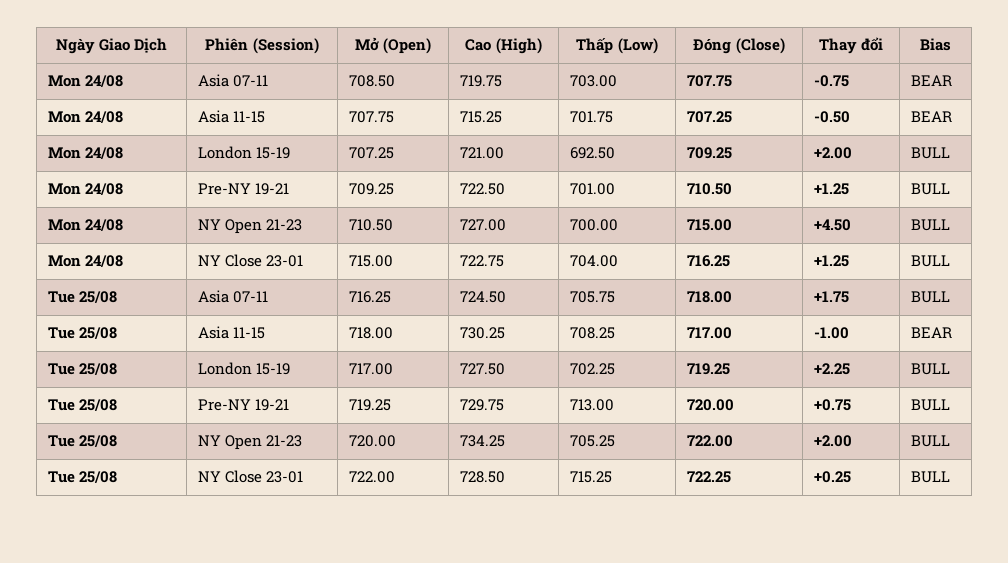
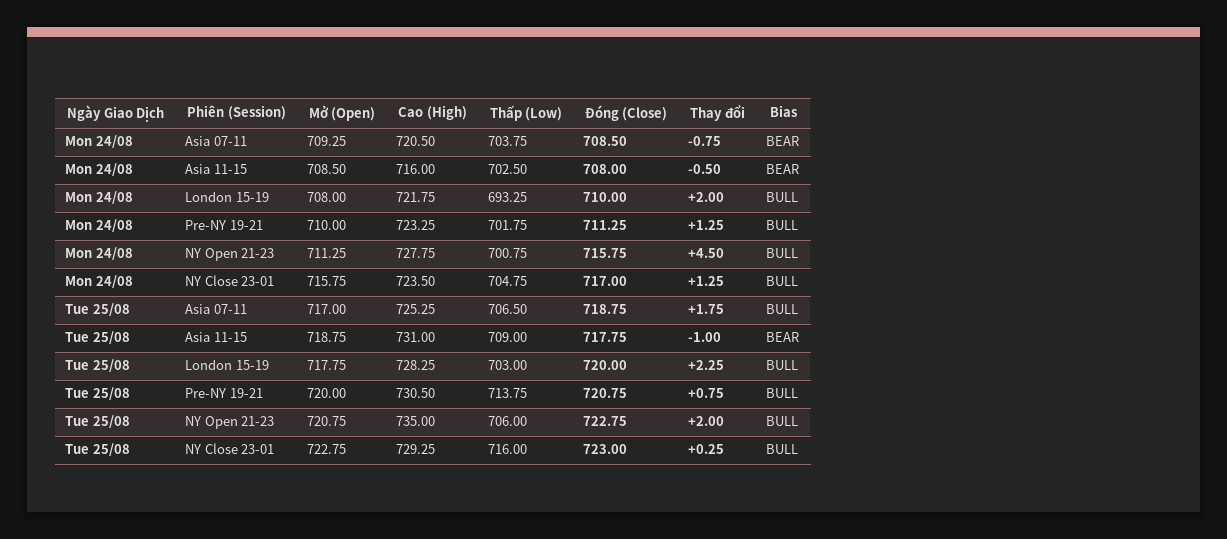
[348,75,395,87] [459,75,502,87] [569,75,617,87] [686,75,732,87] 708.50 | 719.75 | 703.00 | 707.75 -> [307,136,347,146] [396,136,436,146] [488,136,528,146] [583,136,628,146] 709.25 | 720.50 | 703.75 | 708.50
[348,111,394,123] [459,111,502,123] [569,111,613,123] [686,111,732,123] 707.75 | 715.25 | 701.75 | 707.25 -> [307,164,347,174] [396,164,436,174] [488,164,528,174] [583,164,628,174] 708.50 | 716.00 | 702.50 | 708.00
[348,147,394,159] [459,147,504,159] [569,147,615,159] [686,147,732,159] 707.25 | 721.00 | 692.50 | 709.25 -> [307,192,347,202] [396,192,436,202] [488,192,528,202] [583,192,628,202] 708.00 | 721.75 | 693.25 | 710.00
[348,183,394,195] [459,183,505,195] [569,183,615,195] [686,183,732,195] 709.25 | 722.50 | 701.00 | 710.50 -> [307,220,347,230] [396,220,436,230] [488,220,528,230] [583,220,628,230] 710.00 | 723.25 | 701.75 | 711.25
[348,219,393,231] [459,219,506,231] [569,219,618,231] [686,219,732,231] 710.50 | 727.00 | 700.00 | 715.00 -> [307,248,347,258] [396,248,436,258] [488,248,528,258] [583,248,628,258] 711.25 | 727.75 | 700.75 | 715.75
[348,255,393,267] [459,255,504,267] [569,255,618,267] [686,255,730,267] 715.00 | 722.75 | 704.00 | 716.25 -> [307,276,347,286] [396,276,436,286] [488,276,528,286] [583,276,628,286] 715.75 | 723.50 | 704.75 | 717.00
[348,291,391,303] [459,291,506,303] [569,291,615,303] [686,291,732,303] 716.25 | 724.50 | 705.75 | 718.00 -> [307,304,347,314] [396,304,436,314] [488,304,528,314] [583,304,628,314] 717.00 | 725.25 | 706.50 | 718.75
[348,327,393,339] [459,327,505,339] [569,327,615,339] [686,327,732,339] 718.00 | 730.25 | 708.25 | 717.00 -> [307,332,347,342] [396,332,436,342] [488,332,528,342] [583,332,628,342] 718.75 | 731.00 | 709.00 | 717.75
[348,363,393,375] [459,363,505,375] [569,363,615,375] [686,363,730,375] 717.00 | 727.50 | 702.25 | 719.25 -> [307,360,347,370] [396,360,436,370] [488,360,528,370] [583,360,628,370] 717.75 | 728.25 | 703.00 | 720.00
[348,399,391,411] [459,399,504,411] [569,399,614,411] [686,399,734,411] 719.25 | 729.75 | 713.00 | 720.00 -> [307,388,347,398] [396,388,436,398] [488,388,528,398] [583,388,628,398] 720.00 | 730.50 | 713.75 | 720.75
[348,435,396,447] [459,435,505,447] [569,435,615,447] [686,435,733,447] 720.00 | 734.25 | 705.25 | 722.00 -> [307,416,347,426] [396,416,436,426] [488,416,528,426] [583,416,628,426] 720.75 | 735.00 | 706.00 | 722.75
[348,471,395,483] [459,471,505,483] [569,471,612,483] [686,471,731,483] 722.00 | 728.50 | 715.25 | 722.25 -> [307,444,347,454] [396,444,436,454] [488,444,528,454] [583,444,628,454] 722.75 | 729.25 | 716.00 | 723.00

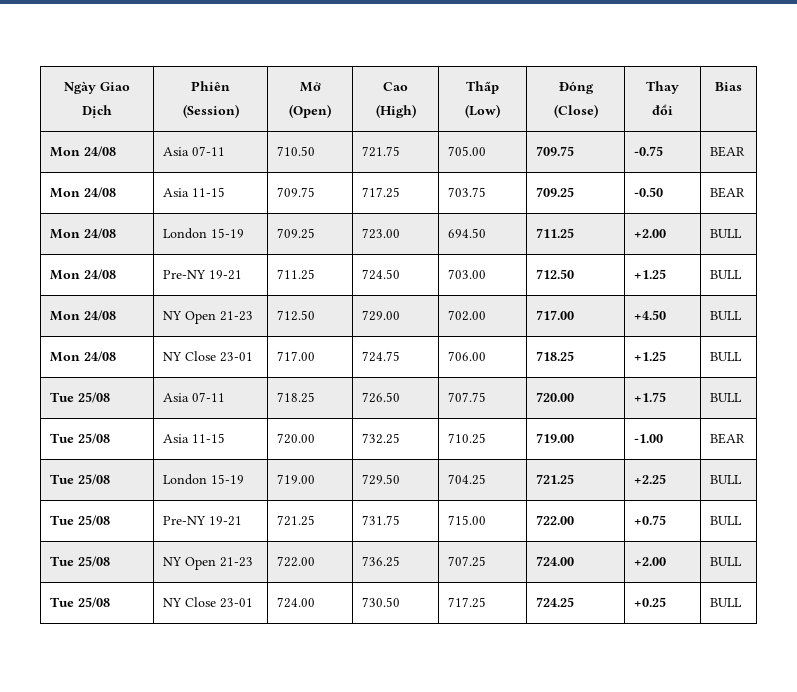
[307,136,347,146] [396,136,436,146] [488,136,528,146] [583,136,628,146] 709.25 | 720.50 | 703.75 | 708.50 -> [277,146,316,156] [362,146,401,157] [448,146,487,156] [536,146,575,156] 710.50 | 721.75 | 705.00 | 709.75
[307,164,347,174] [396,164,436,174] [488,164,528,174] [583,164,628,174] 708.50 | 716.00 | 702.50 | 708.00 -> [277,187,316,197] [362,187,401,198] [448,187,487,197] [536,187,575,197] 709.75 | 717.25 | 703.75 | 709.25
[307,192,347,202] [396,192,436,202] [488,192,528,202] [583,192,628,202] 708.00 | 721.75 | 693.25 | 710.00 -> [277,228,316,239] [362,228,401,239] [448,228,487,238] [536,228,575,238] 709.25 | 723.00 | 694.50 | 711.25
[307,220,347,230] [396,220,436,230] [488,220,528,230] [583,220,628,230] 710.00 | 723.25 | 701.75 | 711.25 -> [277,269,316,280] [362,269,401,280] [448,269,487,279] [536,269,575,279] 711.25 | 724.50 | 703.00 | 712.50
[307,248,347,258] [396,248,436,258] [488,248,528,258] [583,248,628,258] 711.25 | 727.75 | 700.75 | 715.75 -> [277,310,316,321] [362,310,401,321] [448,310,487,321] [536,310,575,320] 712.50 | 729.00 | 702.00 | 717.00
[307,276,347,286] [396,276,436,286] [488,276,528,286] [583,276,628,286] 715.75 | 723.50 | 704.75 | 717.00 -> [277,351,316,361] [362,351,401,362] [448,351,487,361] [536,351,575,361] 717.00 | 724.75 | 706.00 | 718.25
[307,304,347,314] [396,304,436,314] [488,304,528,314] [583,304,628,314] 717.00 | 725.25 | 706.50 | 718.75 -> [277,392,316,403] [362,392,401,403] [448,392,487,402] [536,392,575,402] 718.25 | 726.50 | 707.75 | 720.00
[307,332,347,342] [396,332,436,342] [488,332,528,342] [583,332,628,342] 718.75 | 731.00 | 709.00 | 717.75 -> [277,433,316,444] [362,433,401,444] [448,433,487,444] [536,433,575,443] 720.00 | 732.25 | 710.25 | 719.00
[307,360,347,370] [396,360,436,370] [488,360,528,370] [583,360,628,370] 717.75 | 728.25 | 703.00 | 720.00 -> [277,474,316,484] [362,474,401,485] [448,474,487,485] [536,474,575,484] 719.00 | 729.50 | 704.25 | 721.25
[307,388,347,398] [396,388,436,398] [488,388,528,398] [583,388,628,398] 720.00 | 730.50 | 713.75 | 720.75 -> [277,515,316,526] [362,515,401,525] [448,515,487,525] [536,515,575,525] 721.25 | 731.75 | 715.00 | 722.00
[307,416,347,426] [396,416,436,426] [488,416,528,426] [583,416,628,426] 720.75 | 735.00 | 706.00 | 722.75 -> [277,556,316,567] [362,556,401,567] [448,556,487,567] [536,556,575,566] 722.00 | 736.25 | 707.25 | 724.00
[307,444,347,454] [396,444,436,454] [488,444,528,454] [583,444,628,454] 722.75 | 729.25 | 716.00 | 723.00 -> [277,597,316,608] [362,597,401,607] [448,597,487,608] [536,597,575,607] 724.00 | 730.50 | 717.25 | 724.25

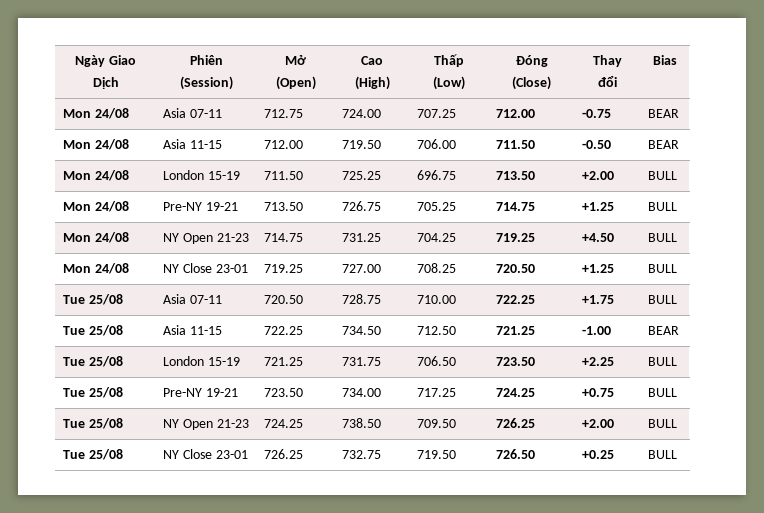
[277,146,316,156] [362,146,401,157] [448,146,487,156] [536,146,575,156] 710.50 | 721.75 | 705.00 | 709.75 -> [264,109,304,118] [342,109,382,118] [417,109,457,118] [496,109,536,118] 712.75 | 724.00 | 707.25 | 712.00
[277,187,316,197] [362,187,401,198] [448,187,487,197] [536,187,575,197] 709.75 | 717.25 | 703.75 | 709.25 -> [264,140,304,149] [342,140,382,149] [417,139,457,149] [496,140,536,149] 712.00 | 719.50 | 706.00 | 711.50
[277,228,316,239] [362,228,401,239] [448,228,487,238] [536,228,575,238] 709.25 | 723.00 | 694.50 | 711.25 -> [264,171,304,180] [342,171,382,180] [417,170,457,180] [496,171,536,180] 711.50 | 725.25 | 696.75 | 713.50
[277,269,316,280] [362,269,401,280] [448,269,487,279] [536,269,575,279] 711.25 | 724.50 | 703.00 | 712.50 -> [264,202,304,211] [342,201,382,211] [417,202,457,211] [496,202,536,211] 713.50 | 726.75 | 705.25 | 714.75
[277,310,316,321] [362,310,401,321] [448,310,487,321] [536,310,575,320] 712.50 | 729.00 | 702.00 | 717.00 -> [264,233,304,242] [342,233,382,242] [417,233,457,242] [496,233,536,242] 714.75 | 731.25 | 704.25 | 719.25
[277,351,316,361] [362,351,401,362] [448,351,487,361] [536,351,575,361] 717.00 | 724.75 | 706.00 | 718.25 -> [264,264,304,273] [342,264,382,273] [417,263,457,273] [496,264,536,273] 719.25 | 727.00 | 708.25 | 720.50
[277,392,316,403] [362,392,401,403] [448,392,487,402] [536,392,575,402] 718.25 | 726.50 | 707.75 | 720.00 -> [264,295,304,304] [342,294,382,304] [417,295,457,304] [496,295,536,304] 720.50 | 728.75 | 710.00 | 722.25
[277,433,316,444] [362,433,401,444] [448,433,487,444] [536,433,575,443] 720.00 | 732.25 | 710.25 | 719.00 -> [264,326,304,335] [342,326,382,335] [417,326,457,335] [496,326,536,335] 722.25 | 734.50 | 712.50 | 721.25
[277,474,316,484] [362,474,401,485] [448,474,487,485] [536,474,575,484] 719.00 | 729.50 | 704.25 | 721.25 -> [264,357,304,366] [342,357,382,366] [417,356,457,366] [496,357,536,366] 721.25 | 731.75 | 706.50 | 723.50
[277,515,316,526] [362,515,401,525] [448,515,487,525] [536,515,575,525] 721.25 | 731.75 | 715.00 | 722.00 -> [264,388,304,397] [342,388,382,397] [417,388,457,397] [496,388,536,397] 723.50 | 734.00 | 717.25 | 724.25
[277,556,316,567] [362,556,401,567] [448,556,487,567] [536,556,575,566] 722.00 | 736.25 | 707.25 | 724.00 -> [264,419,304,428] [342,418,382,428] [417,419,457,428] [496,418,536,428] 724.25 | 738.50 | 709.50 | 726.25
[277,597,316,608] [362,597,401,607] [448,597,487,608] [536,597,575,607] 724.00 | 730.50 | 717.25 | 724.25 -> [264,449,304,459] [342,450,382,459] [417,450,457,459] [496,449,536,459] 726.25 | 732.75 | 719.50 | 726.50

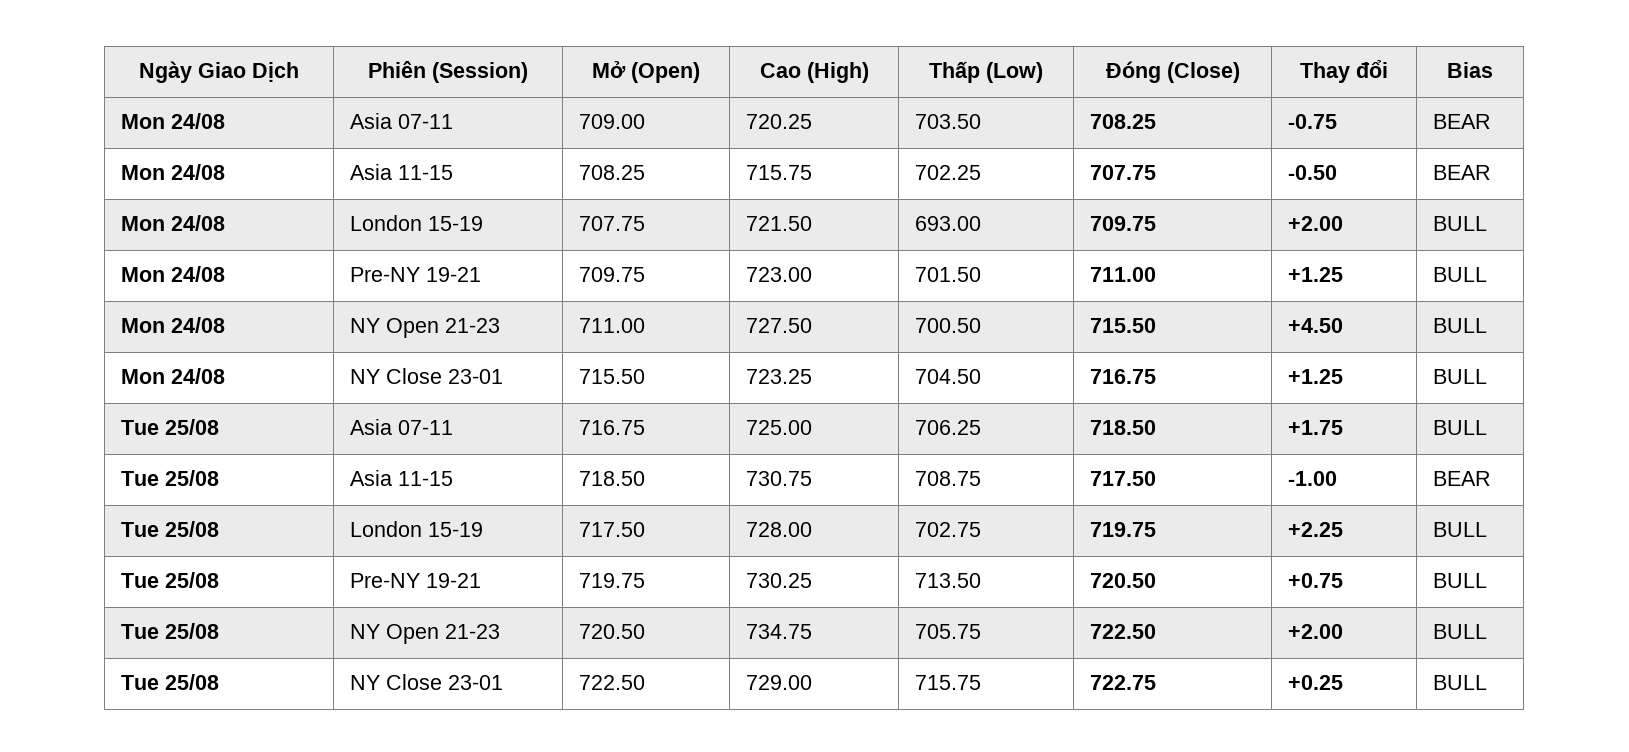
[264,109,304,118] [342,109,382,118] [417,109,457,118] [496,109,536,118] 712.75 | 724.00 | 707.25 | 712.00 -> [578,114,645,129] [745,114,812,129] [914,114,981,129] [1089,114,1156,129] 709.00 | 720.25 | 703.50 | 708.25
[264,140,304,149] [342,140,382,149] [417,139,457,149] [496,140,536,149] 712.00 | 719.50 | 706.00 | 711.50 -> [578,165,645,180] [745,165,812,180] [914,165,981,180] [1089,165,1156,180] 708.25 | 715.75 | 702.25 | 707.75
[264,171,304,180] [342,171,382,180] [417,170,457,180] [496,171,536,180] 711.50 | 725.25 | 696.75 | 713.50 -> [578,216,645,231] [745,216,812,231] [914,216,981,231] [1089,216,1156,231] 707.75 | 721.50 | 693.00 | 709.75
[264,202,304,211] [342,201,382,211] [417,202,457,211] [496,202,536,211] 713.50 | 726.75 | 705.25 | 714.75 -> [578,267,645,282] [745,267,812,282] [914,267,981,282] [1089,267,1156,282] 709.75 | 723.00 | 701.50 | 711.00
[264,233,304,242] [342,233,382,242] [417,233,457,242] [496,233,536,242] 714.75 | 731.25 | 704.25 | 719.25 -> [578,318,645,333] [745,318,812,333] [914,318,981,333] [1089,318,1156,333] 711.00 | 727.50 | 700.50 | 715.50
[264,264,304,273] [342,264,382,273] [417,263,457,273] [496,264,536,273] 719.25 | 727.00 | 708.25 | 720.50 -> [578,369,645,384] [745,369,812,384] [914,369,981,384] [1089,369,1156,384] 715.50 | 723.25 | 704.50 | 716.75
[264,295,304,304] [342,294,382,304] [417,295,457,304] [496,295,536,304] 720.50 | 728.75 | 710.00 | 722.25 -> [578,420,645,435] [745,420,812,435] [914,420,981,435] [1089,420,1156,435] 716.75 | 725.00 | 706.25 | 718.50
[264,326,304,335] [342,326,382,335] [417,326,457,335] [496,326,536,335] 722.25 | 734.50 | 712.50 | 721.25 -> [578,471,645,486] [745,471,812,486] [914,471,981,486] [1089,471,1156,486] 718.50 | 730.75 | 708.75 | 717.50
[264,357,304,366] [342,357,382,366] [417,356,457,366] [496,357,536,366] 721.25 | 731.75 | 706.50 | 723.50 -> [578,522,645,537] [745,522,812,537] [914,522,981,537] [1089,522,1156,537] 717.50 | 728.00 | 702.75 | 719.75
[264,388,304,397] [342,388,382,397] [417,388,457,397] [496,388,536,397] 723.50 | 734.00 | 717.25 | 724.25 -> [578,573,645,588] [745,573,812,588] [914,573,981,588] [1089,573,1156,588] 719.75 | 730.25 | 713.50 | 720.50
[264,419,304,428] [342,418,382,428] [417,419,457,428] [496,418,536,428] 724.25 | 738.50 | 709.50 | 726.25 -> [578,624,645,639] [745,624,812,639] [914,624,981,639] [1089,624,1156,639] 720.50 | 734.75 | 705.75 | 722.50
[264,449,304,459] [342,450,382,459] [417,450,457,459] [496,449,536,459] 726.25 | 732.75 | 719.50 | 726.50 -> [578,675,645,690] [745,675,812,690] [914,675,981,690] [1089,675,1156,690] 722.50 | 729.00 | 715.75 | 722.75

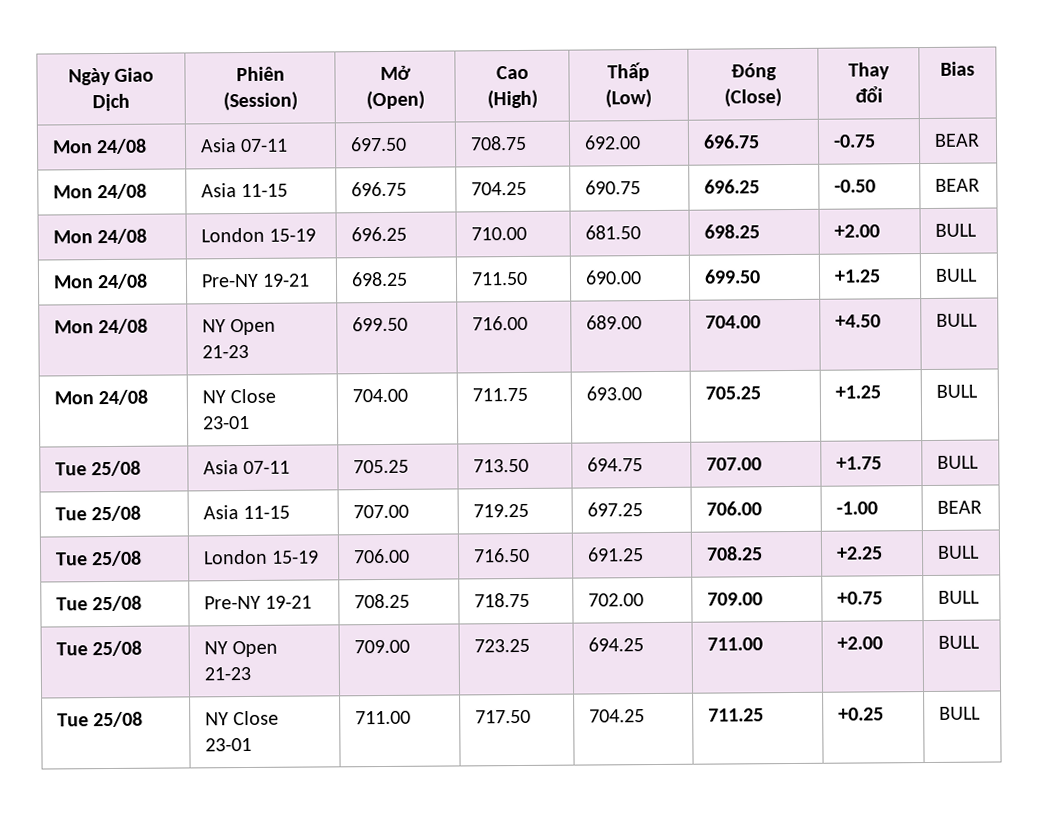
[578,114,645,129] [745,114,812,129] [914,114,981,129] [1089,114,1156,129] 709.00 | 720.25 | 703.50 | 708.25 -> [349,136,407,152] [469,135,527,151] [583,135,641,150] [702,134,760,149] 697.50 | 708.75 | 692.00 | 696.75
[578,165,645,180] [745,165,812,180] [914,165,981,180] [1089,165,1156,180] 708.25 | 715.75 | 702.25 | 707.75 -> [350,181,407,197] [470,181,527,196] [584,180,641,195] [703,179,760,194] 696.75 | 704.25 | 690.75 | 696.25
[578,216,645,231] [745,216,812,231] [914,216,981,231] [1089,216,1156,231] 707.75 | 721.50 | 693.00 | 709.75 -> [350,226,407,242] [470,226,527,241] [584,225,641,240] [703,224,760,239] 696.25 | 710.00 | 681.50 | 698.25
[578,267,645,282] [745,267,812,282] [914,267,981,282] [1089,267,1156,282] 709.75 | 723.00 | 701.50 | 711.00 -> [350,271,408,287] [470,271,528,286] [584,270,642,285] [703,269,761,284] 698.25 | 711.50 | 690.00 | 699.50
[578,318,645,333] [745,318,812,333] [914,318,981,333] [1089,318,1156,333] 711.00 | 727.50 | 700.50 | 715.50 -> [351,316,408,332] [471,315,528,331] [585,315,642,330] [704,315,761,329] 699.50 | 716.00 | 689.00 | 704.00
[578,369,645,384] [745,369,812,384] [914,369,981,384] [1089,369,1156,384] 715.50 | 723.25 | 704.50 | 716.75 -> [351,388,408,403] [471,387,528,402] [585,386,642,401] [704,386,761,400] 704.00 | 711.75 | 693.00 | 705.25
[578,420,645,435] [745,420,812,435] [914,420,981,435] [1089,420,1156,435] 716.75 | 725.00 | 706.25 | 718.50 -> [352,459,409,474] [472,458,529,473] [586,457,643,472] [705,457,762,471] 705.25 | 713.50 | 694.75 | 707.00
[578,471,645,486] [745,471,812,486] [914,471,981,486] [1089,471,1156,486] 718.50 | 730.75 | 708.75 | 717.50 -> [352,504,409,519] [472,503,529,518] [586,502,643,517] [705,501,762,516] 707.00 | 719.25 | 697.25 | 706.00
[578,522,645,537] [745,522,812,537] [914,522,981,537] [1089,522,1156,537] 717.50 | 728.00 | 702.75 | 719.75 -> [352,548,410,564] [472,547,530,563] [586,547,644,562] [705,546,763,561] 706.00 | 716.50 | 691.25 | 708.25
[578,573,645,588] [745,573,812,588] [914,573,981,588] [1089,573,1156,588] 719.75 | 730.25 | 713.50 | 720.50 -> [353,593,410,609] [473,592,530,608] [587,593,644,607] [706,592,763,606] 708.25 | 718.75 | 702.00 | 709.00
[578,624,645,639] [745,624,812,639] [914,624,981,639] [1089,624,1156,639] 720.50 | 734.75 | 705.75 | 722.50 -> [353,639,410,654] [473,638,530,653] [587,637,644,652] [706,637,763,651] 709.00 | 723.25 | 694.25 | 711.00
[578,675,645,690] [745,675,812,690] [914,675,981,690] [1089,675,1156,690] 722.50 | 729.00 | 715.75 | 722.75 -> [354,710,411,725] [474,709,531,724] [588,709,645,723] [707,708,764,722] 711.00 | 717.50 | 704.25 | 711.25

